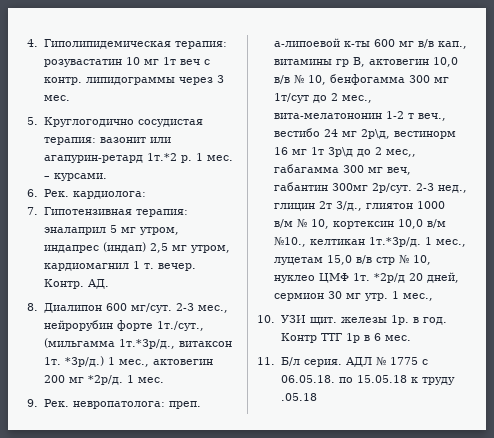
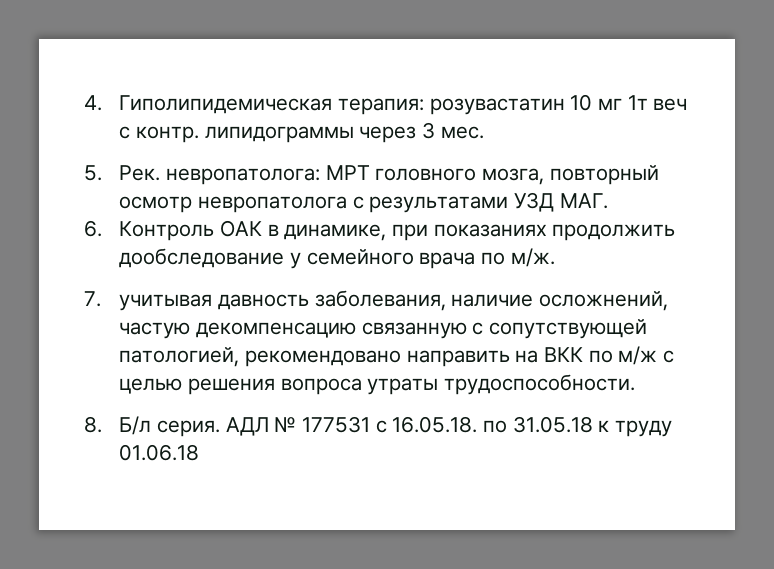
[43,117,203,127] [43,137,171,145] [43,153,233,163] [43,173,107,181] [27,189,146,199] [27,207,188,217] [43,225,179,235] [43,242,230,253] [43,261,196,271] [43,279,109,289] [27,303,228,313] [43,320,204,331] [43,338,232,349] [43,356,213,367] [43,375,164,385] [27,399,201,409] [273,38,467,49] [273,57,458,67] [273,74,449,85] [273,93,372,103] [273,111,446,121] [273,128,456,139] [273,147,416,157] [273,164,411,175] [273,182,467,193] [273,201,445,211] [273,218,446,229] [273,236,466,247] [273,254,431,265] [273,272,459,283] [273,291,433,301] [257,315,447,325] [280,333,411,343] [257,356,428,367] [280,375,407,383] Круглогодично сосудистая терапия: вазонит или агапурин-ретард 1т.*2 р. 1 мес. – курсами. // 6. Рек. кардиолога: // 7. Гипотензивная терапия: эналаприл 5 мг утром, индапрес (индап) 2,5 мг утром, кардиомагнил 1 т. вечер. Контр. АД. // 8. Диалипон 600 мг/сут. 2-3 мес., нейрорубин форте 1т./сут., (мильгамма 1т.*3р/д., витаксон 1т. *3р/д.) 1 мес., актовегин 200 мг *2р/д. 1 мес. // 9. Рек. невропатолога: преп. а-липоевой к-ты 600 мг в/в кап., витамины гр В, актовегин 10,0 в/в № 10, бенфогамма 300 мг 1т/сут до 2 мес., вита-мелатононин 1-2 т веч., вестибо 24 мг 2р\д, вестинорм 16 мг 1т 3р\д до 2 мес,, габагамма 300 мг веч, габантин 300мг 2р/сут. 2-3 нед., глицин 2т 3/д., глиятон 1000 в/м № 10, кортексин 10,0 в/м №10., келтикан 1т.*3р/д. 1 мес., луцетам 15,0 в/в стр № 10, нуклео ЦМФ 1т. *2р/д 20 дней, сермион 30 мг утр. 1 мес., // 10. УЗИ щит. железы 1р. в год. Контр ТТГ 1р в 6 мес. // 11. Б/л серия. АДЛ № 1775 с 06.05.18. по 15.05.18 -> [119,165,659,185] [119,192,608,213] [84,220,676,241] [119,248,555,269] [84,290,669,311] [119,319,648,339] [119,346,675,367] [119,374,636,395] [84,416,593,437] Рек. невропатолога: МРТ головного мозга, повторный осмотр невропатолога с результатами УЗД МАГ. // 6. Контроль ОАК в динамике, при показаниях продолжить дообследование у семейного врача по м/ж. // 7. учитывая давность заболевания, наличие осложнений, частую декомпенсацию связанную с сопутствующей патологией, рекомендовано направить на ВКК по м/ж с целью решения вопроса утраты трудоспособности. // 8. Б/л серия. АДЛ № 177531 с 16.05.18. по 31.05.18
[280,393,317,401] .05.18 -> [119,444,200,461] 01.06.18

